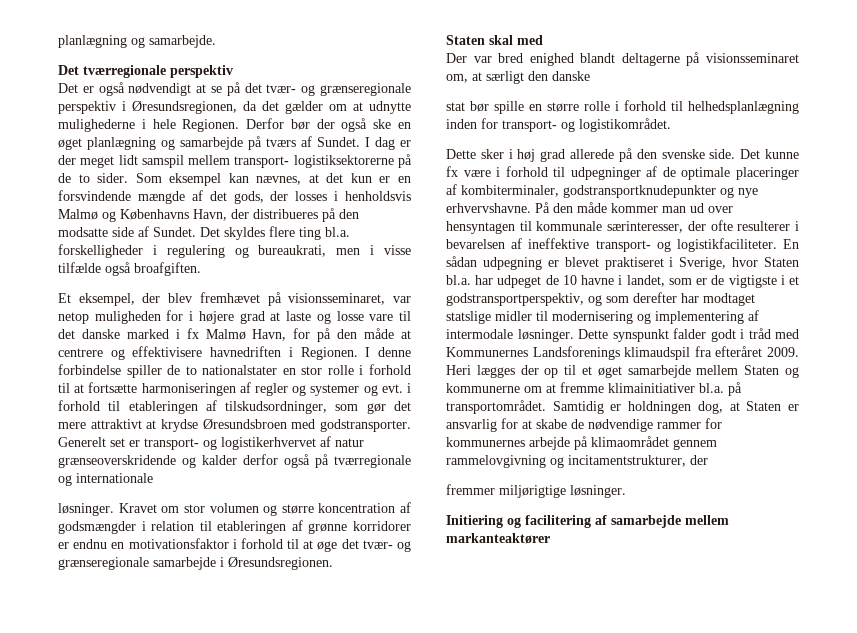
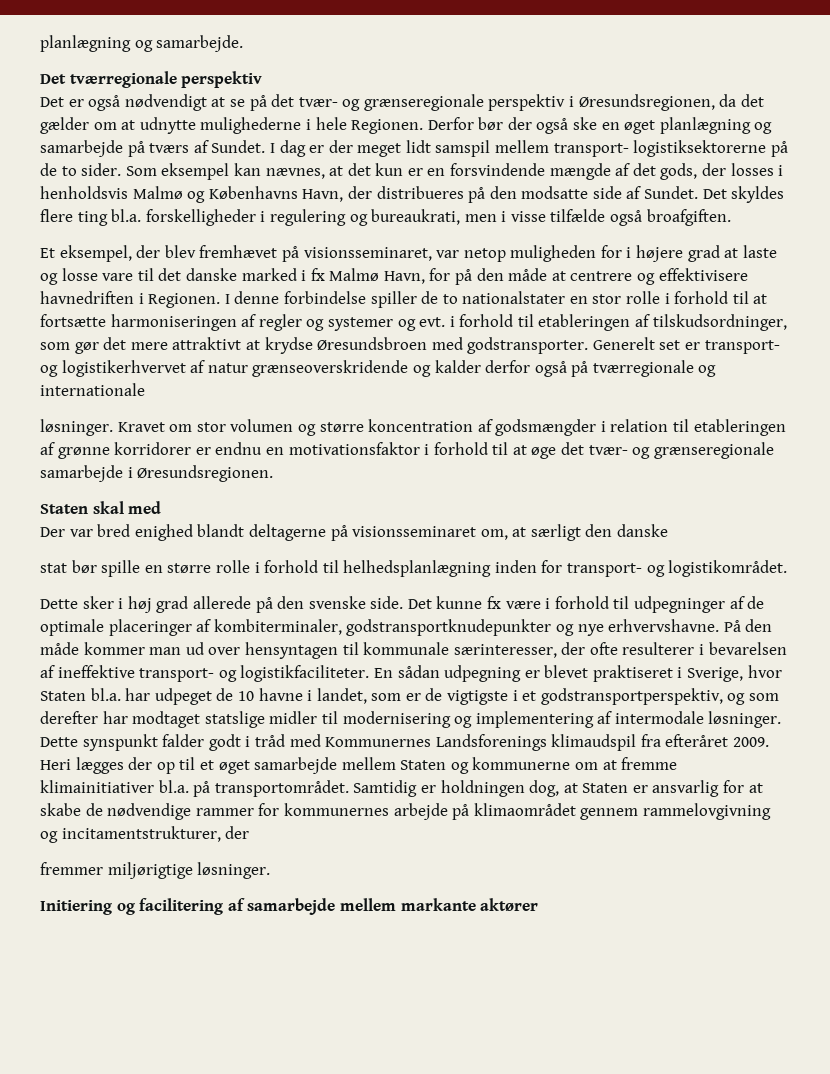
[446,533,550,544] markanteaktører -> [400,898,539,911] markante aktører

